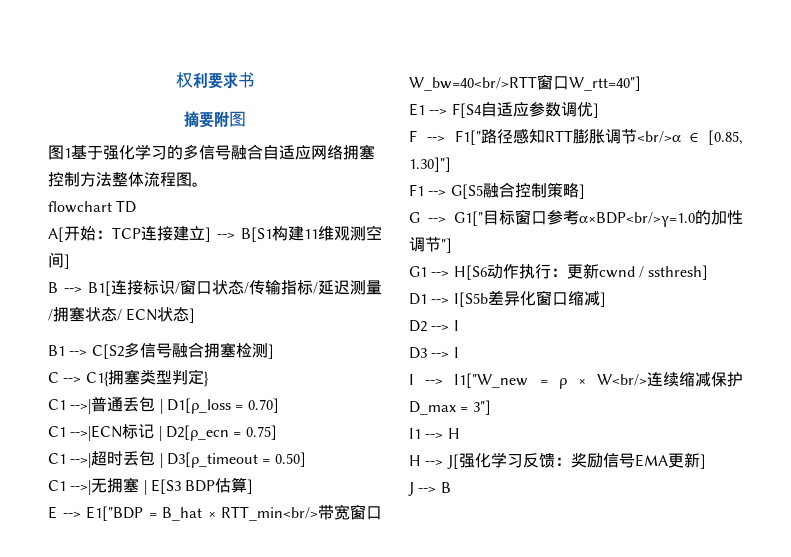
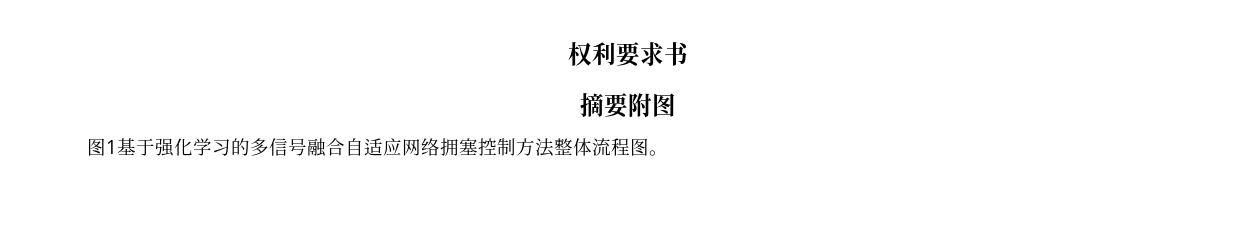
[48,200,137,213] [48,225,382,242] [48,252,70,269] [48,279,382,296] [48,306,196,323] [48,342,274,359] [48,369,209,387] [48,396,279,414] [48,424,277,441] [48,450,306,468] [48,477,254,495] [48,504,382,521] [409,74,641,91] [409,102,599,118] [409,128,743,145] [409,157,451,172] [409,182,585,199] [409,209,743,227] [409,237,452,253] [409,263,709,280] [409,290,606,307] [409,320,459,332] [409,347,459,359] [409,372,743,389] [409,400,491,415] [409,428,460,439] [409,452,706,469] [408,482,451,496] // flowchart TD // A[开始：TCP连接建立] --> B[S1构建11维观测空间] // B --> B1[连接标识/窗口状态/传输指标/延迟测量/拥塞状态/ ECN状态] // B1 --> C[S2多信号融合拥塞检测] // C --> C1{拥塞类型判定} // C1 -->|普通丢包 | D1[ρ_loss = 0.70] // C1 -->|ECN标记 | D2[ρ_ecn = 0.75] // C1 -->|超时丢包 | D3[ρ_timeout = 0.50] // C1 -->|无拥塞 | E[S3 BDP估算] // E --> E1["BDP = B_hat × RTT_min<br/>带宽窗口W_bw=40<br/>RTT窗口W_rtt=40"] // E1 --> F[S4自适应参数调优] // F --> F1["路径感知RTT膨胀调节<br/>α ∈ [0.85, 1.30]"] // F1 --> G[S5融合控制策略] // G --> G1["目标窗口参考α×BDP<br/>γ=1.0的加性调节"] // G1 --> H[S6动作执行：更新cwnd / ssthresh] // D1 --> I[S5b差异化窗口缩减] // D2 --> I // D3 --> I // I --> I1["W_new = ρ × W<br/>连续缩减保护D_max = 3"] // I1 --> H // H --> J[强化学习反馈：奖励信号EMA更新] // J --> B -> (668, 153) none

